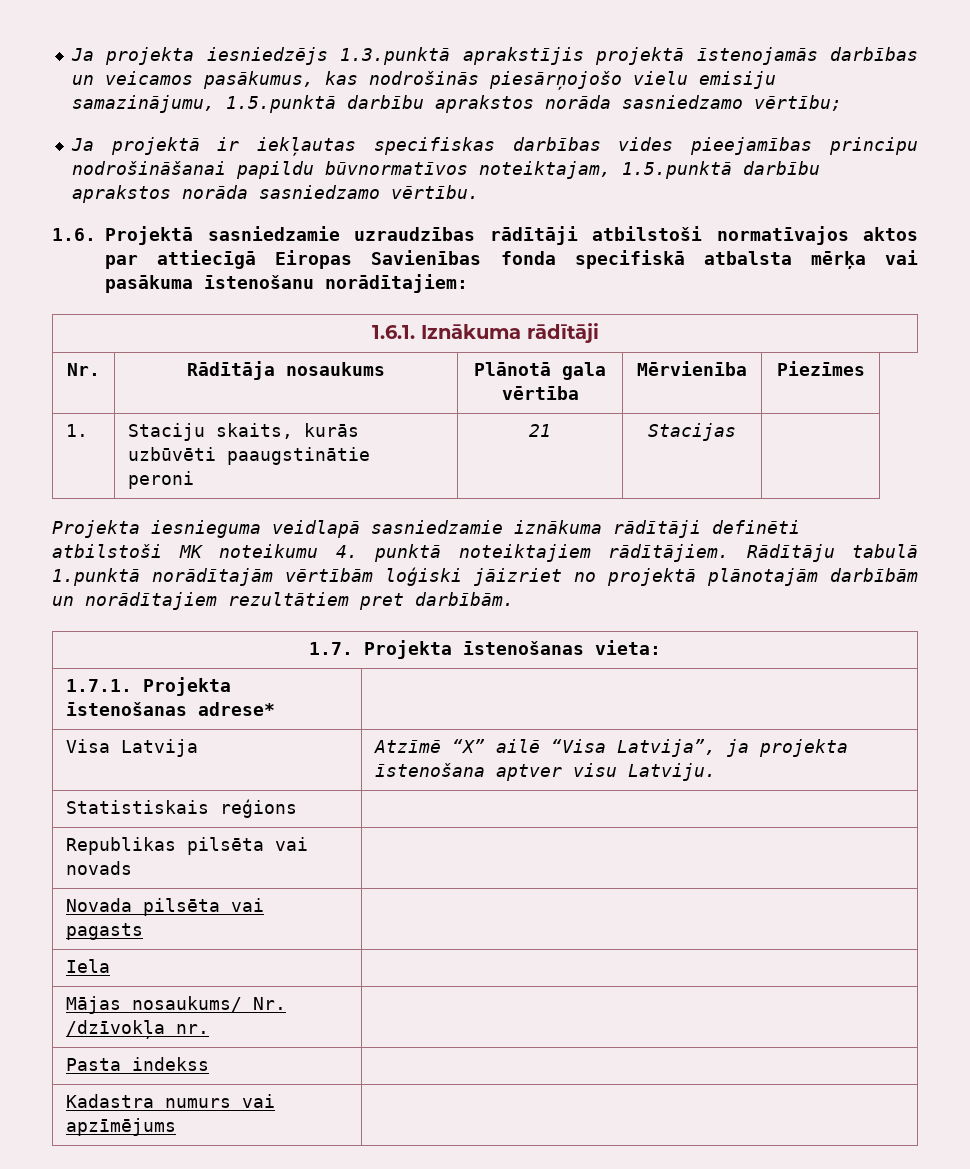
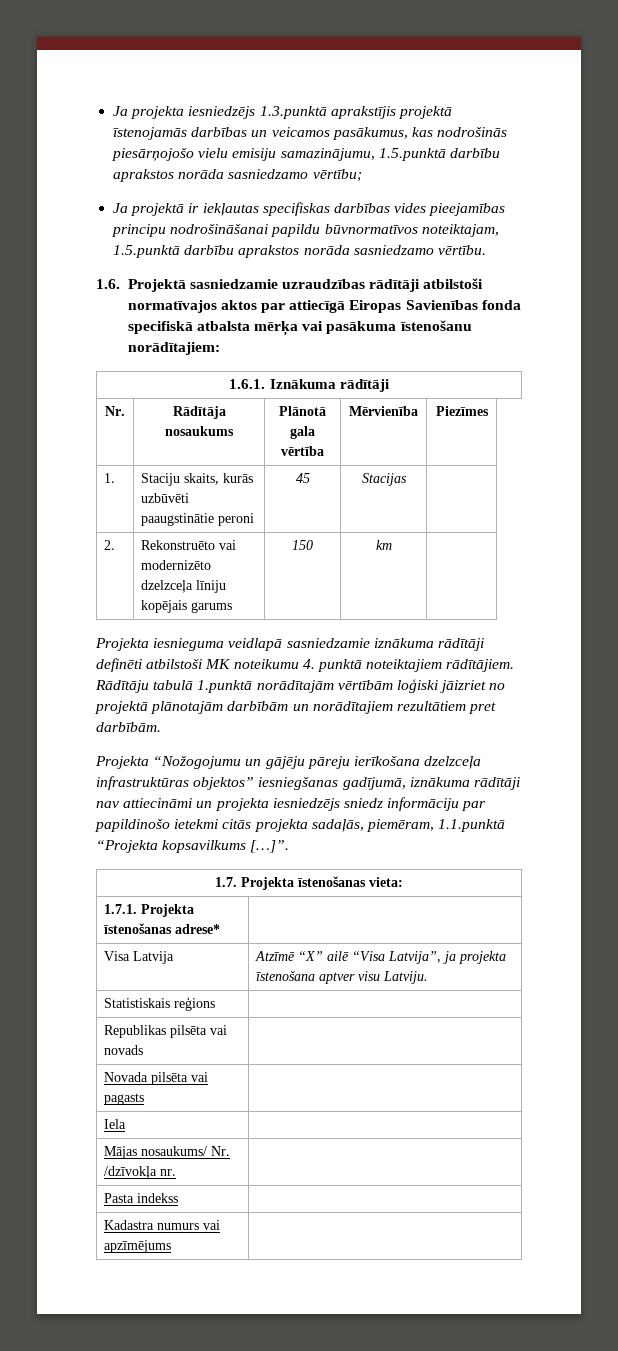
[529,424,551,437] 21 -> [295,473,310,483] 45
(736, 432) none -> [104,540,116,550] [141,540,237,550] [141,560,212,570] [141,580,227,593] [141,600,233,613] [292,540,313,550] [375,540,392,550] // 2. | Rekonstruēto vai modernizēto dzelzceļa līniju kopējais garums | 150 | km |
(514, 599) none -> [95,756,482,769] [96,776,520,790] [96,797,487,811] [95,819,506,832] [96,840,290,853] // Projekta “Nožogojumu un gājēju pāreju ierīkošana dzelzceļa infrastruktūras objektos” iesniegšanas gadījumā, iznākuma rādītāji nav attiecināmi un projekta iesniedzējs sniedz informāciju par papildinošo ietekmi citās projekta sadaļās, piemēram, 1.1.punktā “Projekta kopsavilkums […]”.

